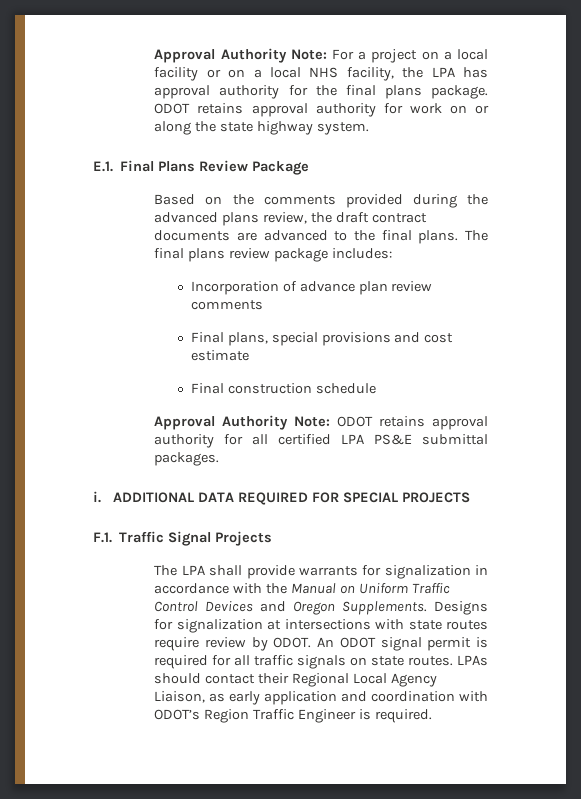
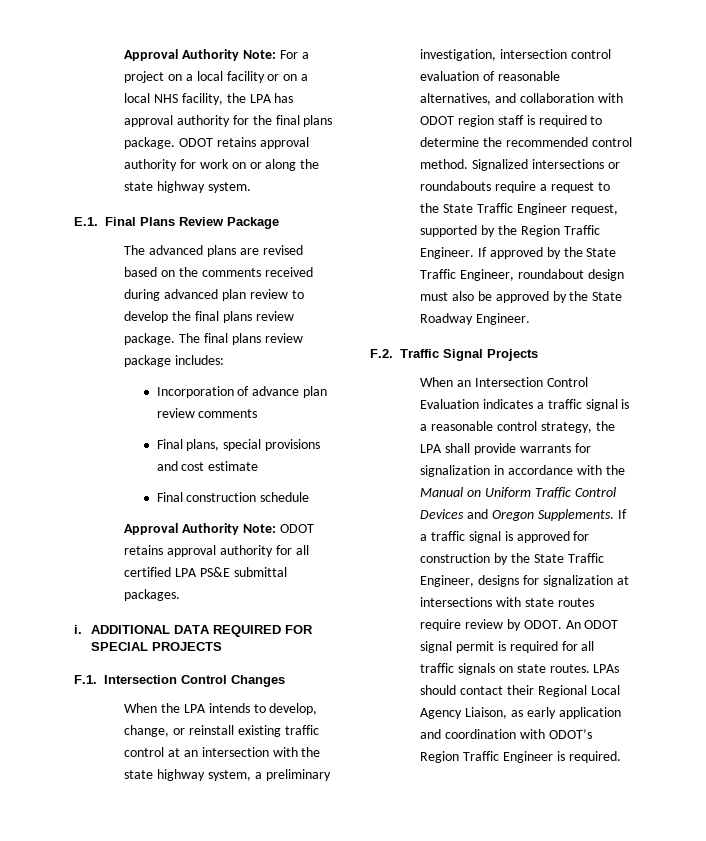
[154,194,488,208] [154,212,427,226] [154,230,459,244] Based on the comments provided during the advanced plans review, the draft contract documents are advanced to the final plans. -> [124,245,303,257] [124,267,313,277] [124,289,304,301] [124,311,294,323] [124,333,176,345] The advanced plans are revised based on the comments received during advanced plan review to develop the final plans review package.
[119,531,273,546] [154,565,178,576] Traffic Signal Projects // The -> [104,675,285,687] [124,703,318,715] [124,725,319,737] [124,747,321,757] [124,769,331,781] [420,49,612,61] [420,71,561,81] [420,93,623,105] [420,115,603,127] [420,137,632,147] [420,159,620,171] [420,181,610,193] [420,203,618,215] [420,225,600,237] [420,247,617,259] [420,269,624,281] [420,291,623,303] [420,313,531,325] [370,349,538,361] [420,377,588,387] [420,399,630,411] [420,421,615,433] Intersection Control Changes // When the LPA intends to develop, change, or reinstall existing traffic control at an intersection with the state highway system, a preliminary investigation, intersection control evaluation of reasonable alternatives, and collaboration with ODOT region staff is required to determine the recommended control method. Signalized intersections or roundabouts require a request to the State Traffic Engineer request, supported by the Region Traffic Engineer. If approved by the State Traffic Engineer, roundabout design must also be approved by the State Roadway Engineer. // F.2. Traffic Signal Projects // When an Intersection Control Evaluation indicates a traffic signal is a reasonable control strategy, the
[434,601,488,615] Designs -> [617,509,627,519] [420,531,590,543] [420,553,604,565] [420,575,520,587] If a traffic signal is approved for construction by the State Traffic Engineer, designs

